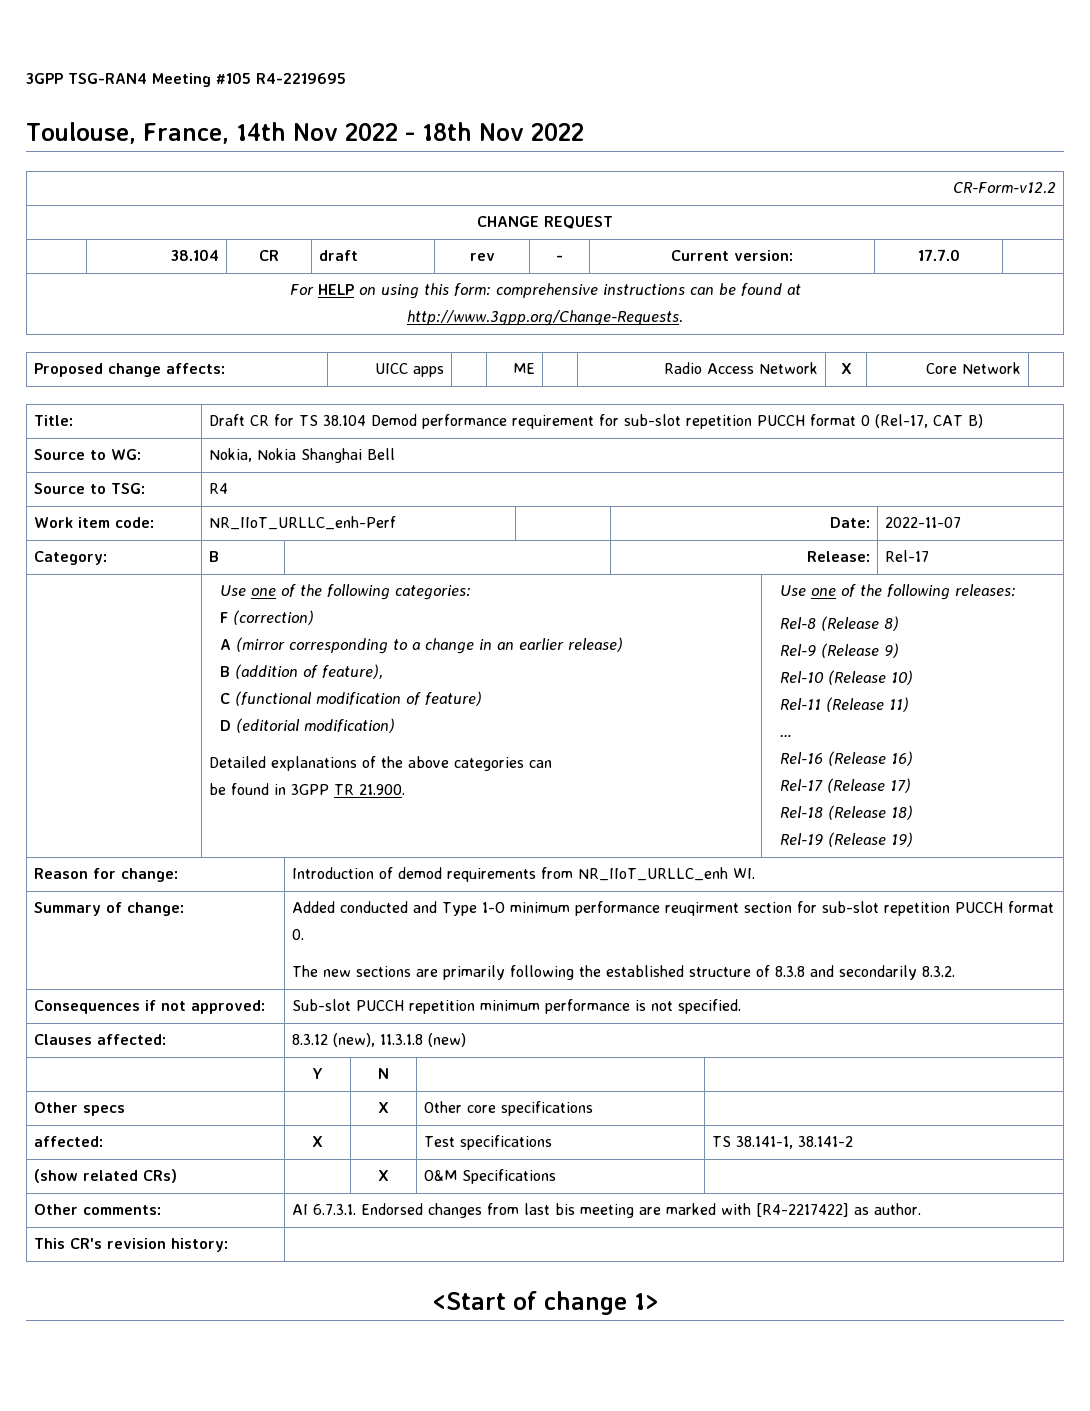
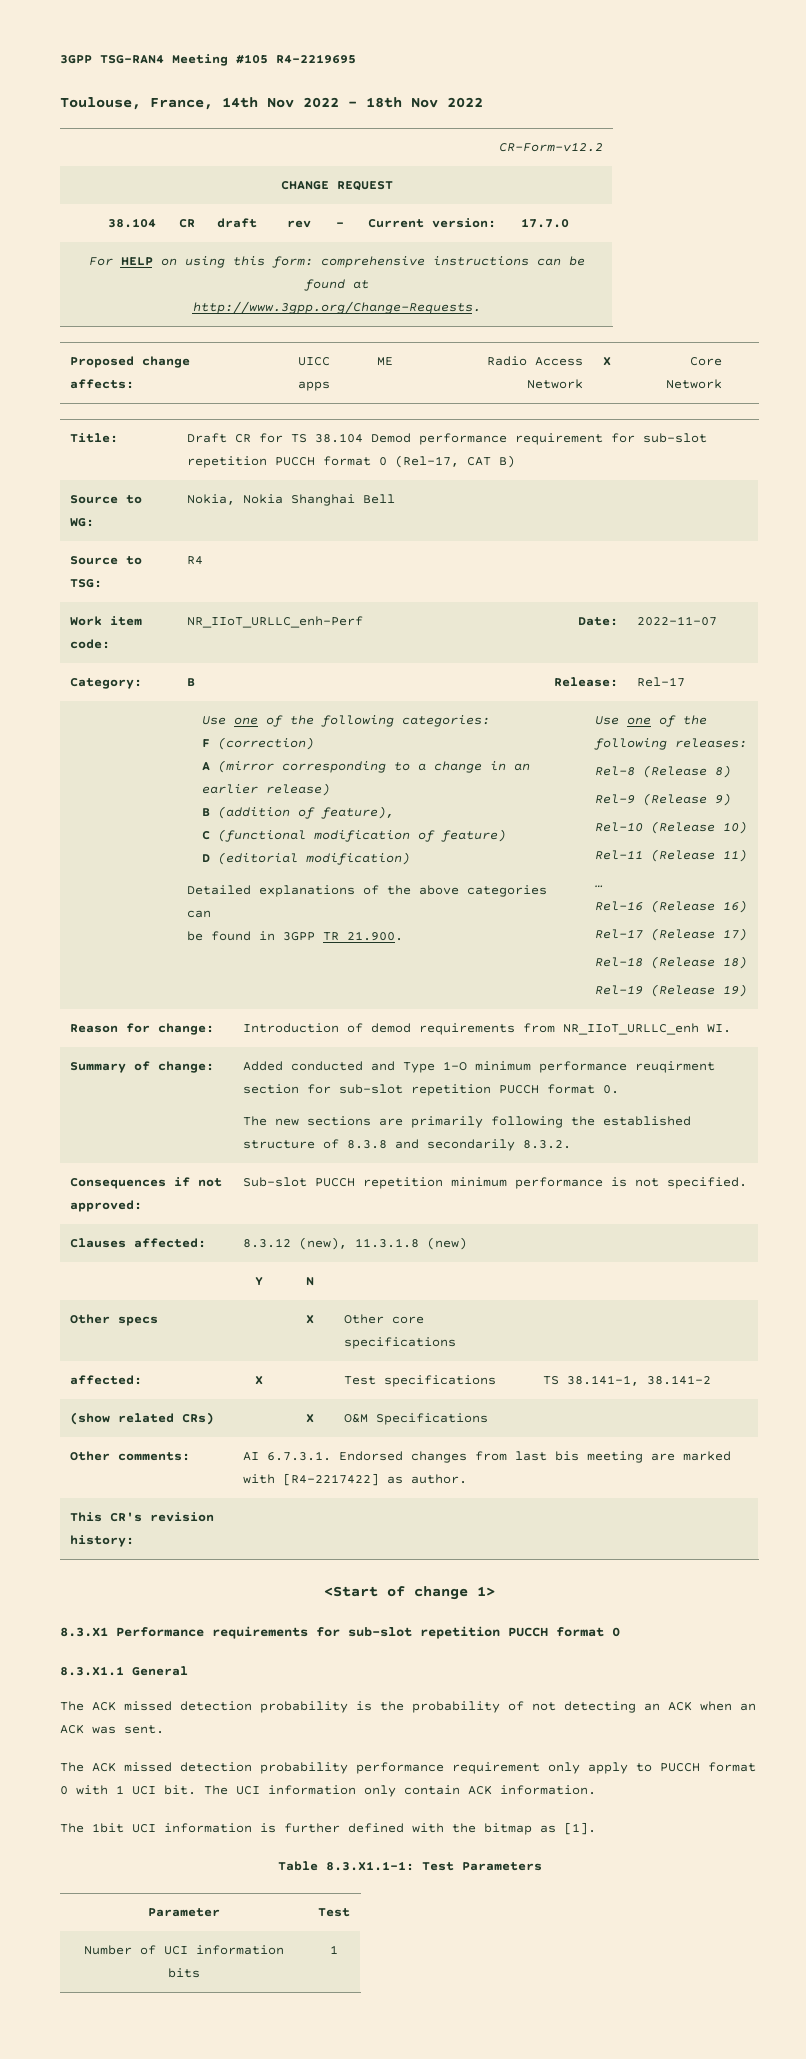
(658, 1301) none -> [60,1626,620,1639] [60,1666,188,1676] [60,1701,756,1713] [60,1724,164,1734] [60,1762,756,1774] [60,1785,596,1797] [60,1822,596,1835] [277,1861,542,1871] [148,1908,220,1917] [318,1908,350,1917] [84,1945,284,1955] [168,1968,200,1978] [330,1945,338,1954] // 8.3.X1 Performance requirements for sub-slot repetition PUCCH format 0 // 8.3.X1.1 General // The ACK missed detection probability is the probability of not detecting an ACK when an ACK was sent. // The ACK missed detection probability performance requirement only apply to PUCCH format 0 with 1 UCI bit. The UCI information only contain ACK information. // The 1bit UCI information is further defined with the bitmap as [1]. // Table 8.3.X1.1-1: Test Parameters // Parameter | Test // Number of UCI information bits | 1

